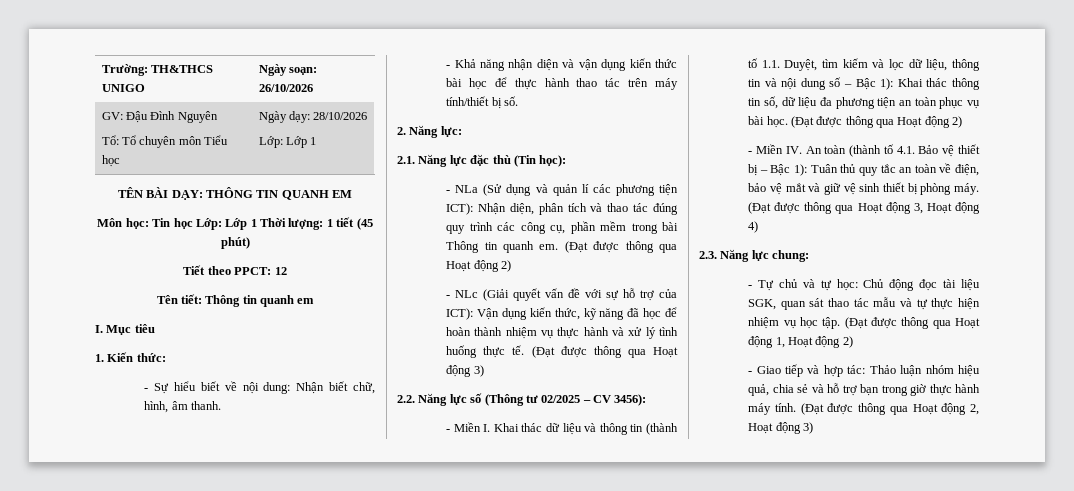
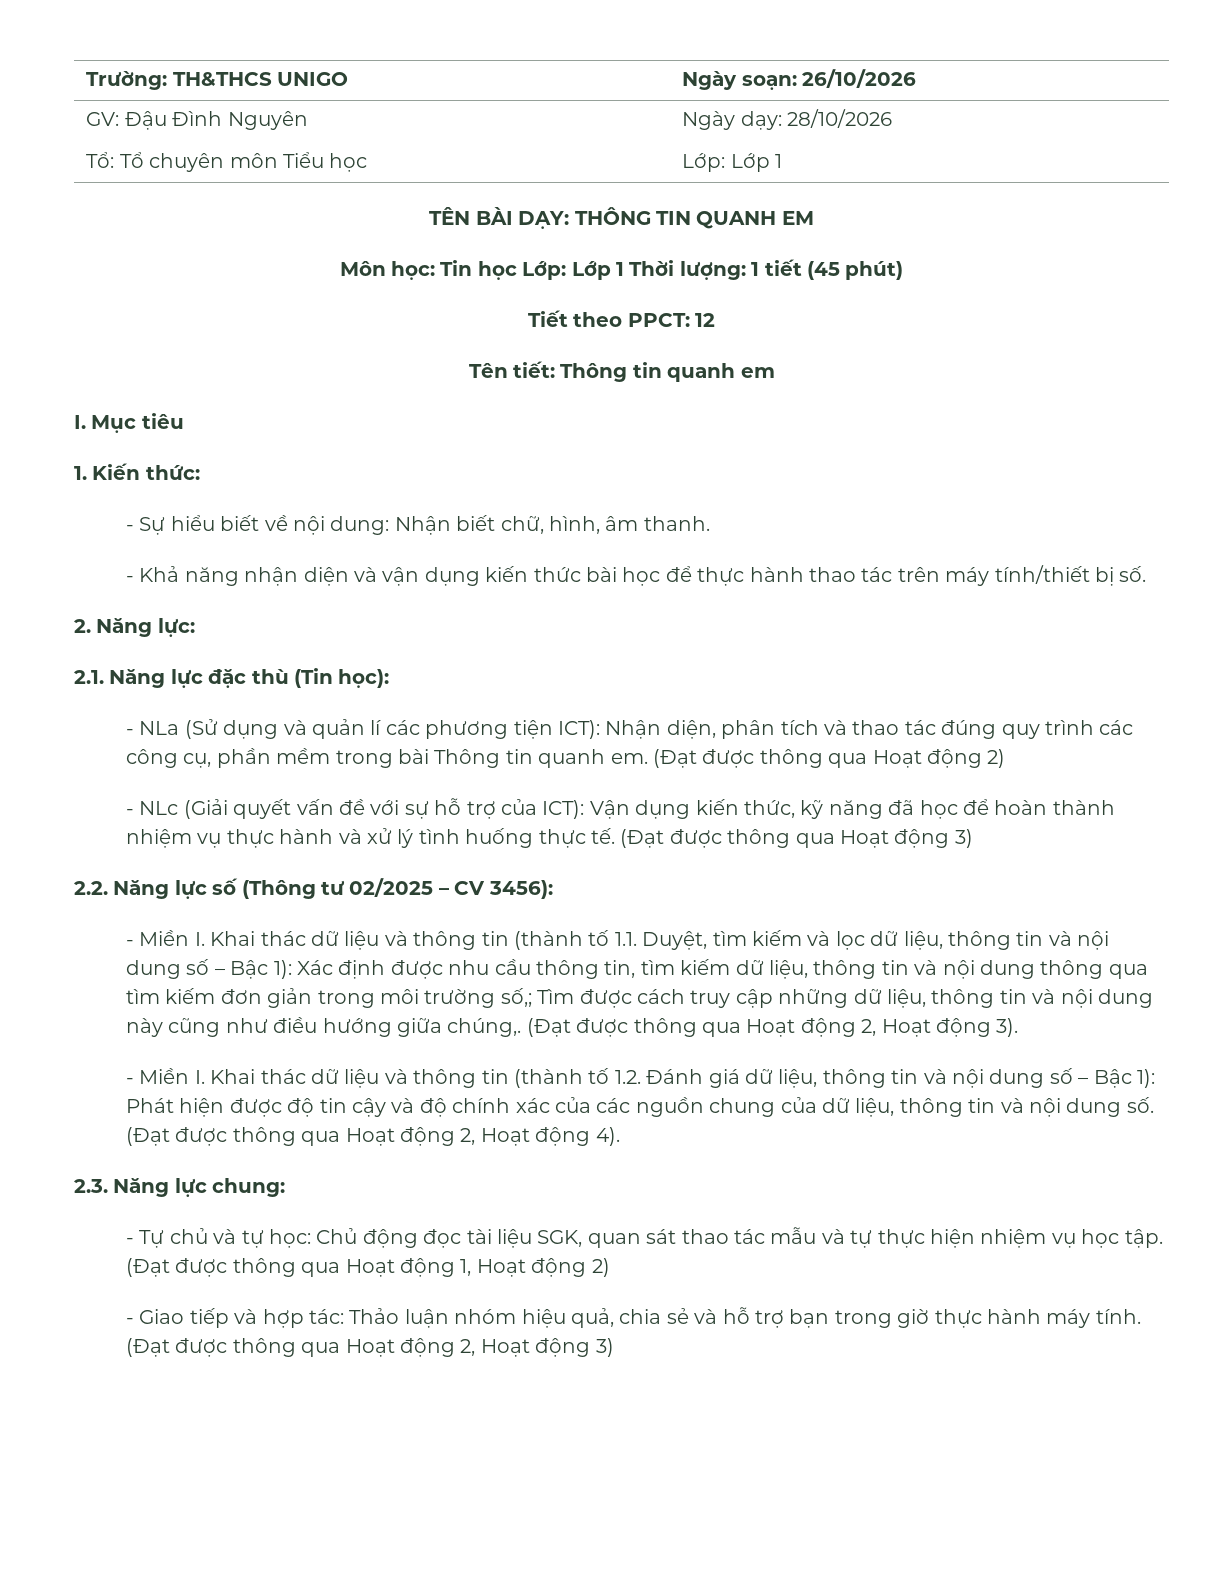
[897,78,980,90] [748,96,980,109] [748,116,963,128] [748,144,980,157] [748,163,979,176] [748,182,979,195] [748,202,980,214] [748,221,759,233] Khai thác thông tin số, dữ liệu đa phương tiện an toàn phục vụ bài học. (Đạt được thông qua Hoạt động 2) // - Miền IV. An toàn (thành tố 4.1. Bảo vệ thiết bị – Bậc 1): Tuân thủ quy tắc an toàn về điện, bảo vệ mắt và giữ vệ sinh thiết bị phòng máy. (Đạt được thông qua Hoạt động 3, Hoạt động 4) -> [297,959,1148,979] [126,988,1154,1008] [126,1017,1019,1037] [126,1068,1156,1088] [126,1097,1154,1117] [126,1127,620,1146] Xác định được nhu cầu thông tin, tìm kiếm dữ liệu, thông tin và nội dung thông qua tìm kiếm đơn giản trong môi trường số,; Tìm được cách truy cập những dữ liệu, thông tin và nội dung này cũng như điều hướng giữa chúng,. (Đạt được thông qua Hoạt động 2, Hoạt động 3). // - Miền I. Khai thác dữ liệu và thông tin (thành tố 1.2. Đánh giá dữ liệu, thông tin và nội dung số – Bậc 1): Phát hiện được độ tin cậy và độ chính xác của các nguồn chung của dữ liệu, thông tin và nội dung số. (Đạt được thông qua Hoạt động 2, Hoạt động 4).

